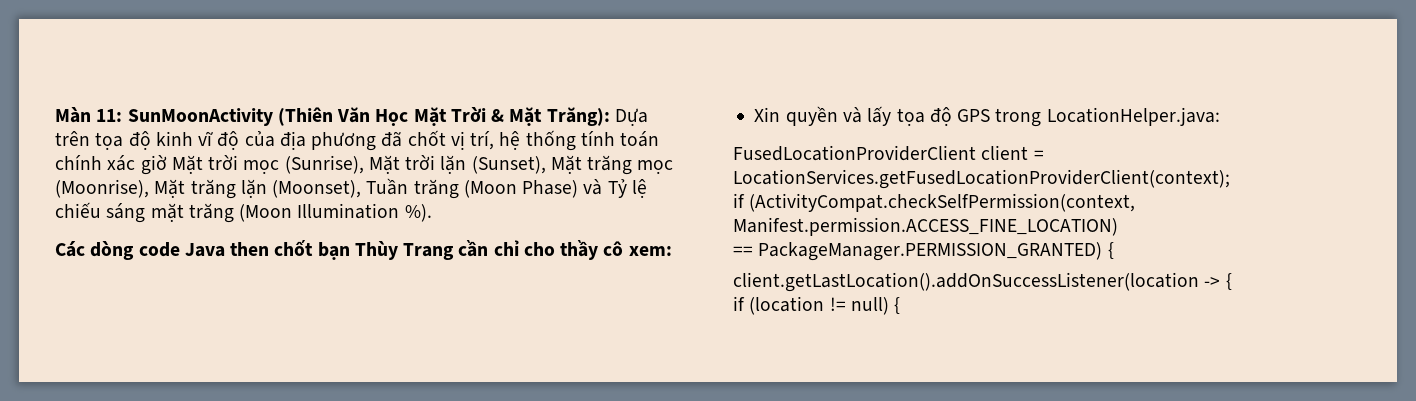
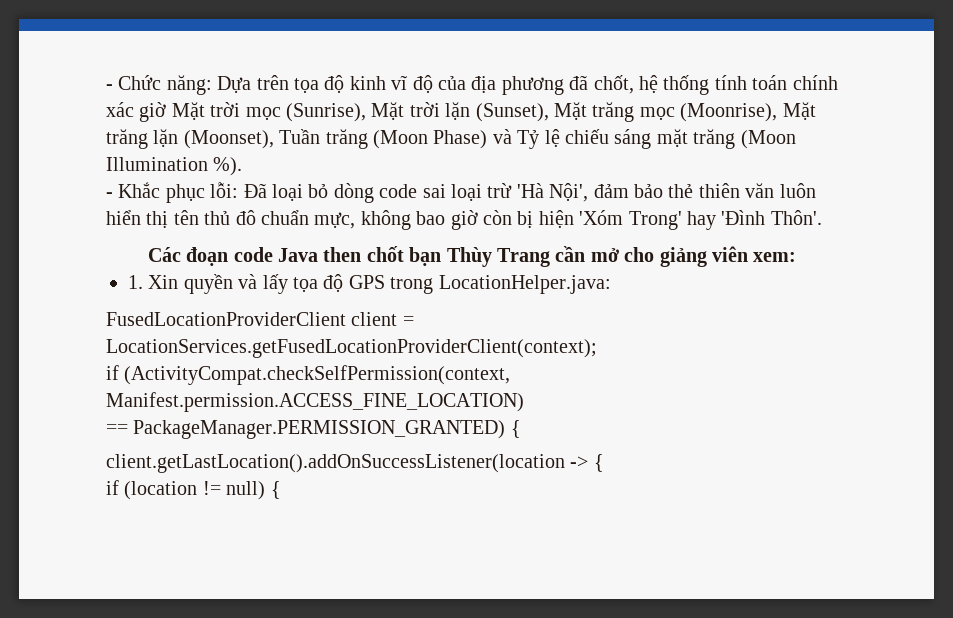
[55,107,610,127] Màn 11: SunMoonActivity (Thiên Văn Học Mặt Trời & Mặt Trăng): -> [106,75,212,95] - Chức năng:
[407,130,495,150] chốt vị trí, -> [593,75,634,94] chốt,
(432, 213) none -> [106,182,816,203] [106,210,822,230] // - Khắc phục lỗi: Đã loại bỏ dòng code sai loại trừ 'Hà Nội', đảm bảo thẻ thiên văn luôn hiển thị tên thủ đô chuẩn mực, không bao giờ còn bị hiện 'Xóm Trong' hay 'Đình Thôn'.
[90,241,135,260] dòng -> [186,247,229,266] đoạn
[493,240,624,260] chỉ cho thầy cô -> [590,246,748,267] mở cho giảng viên
(672, 251) none -> [128,275,143,289] 1.

